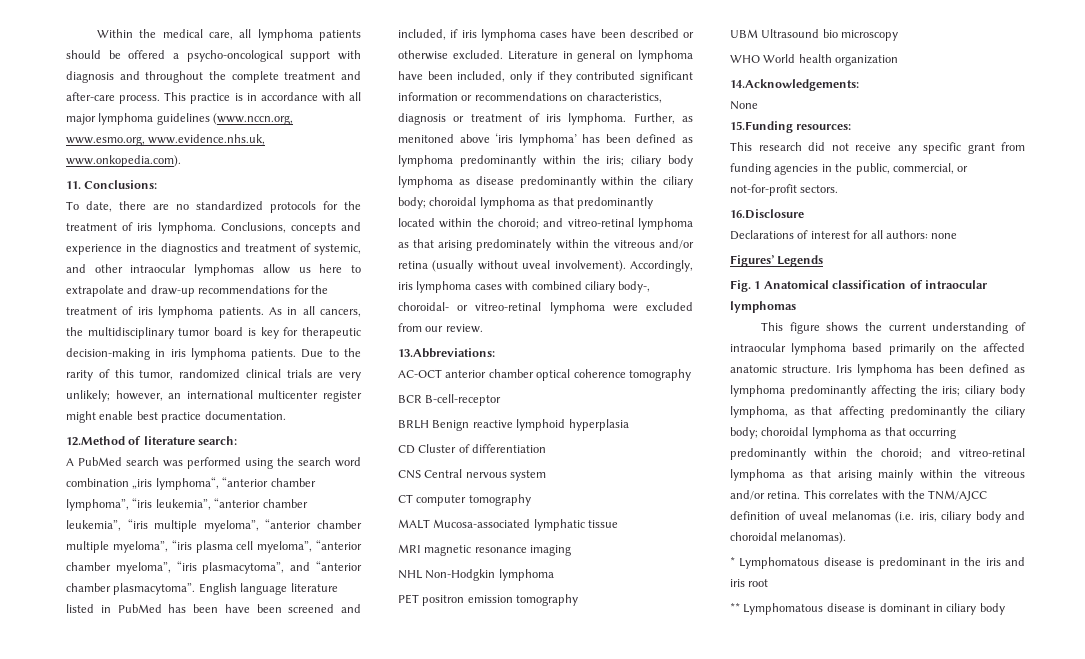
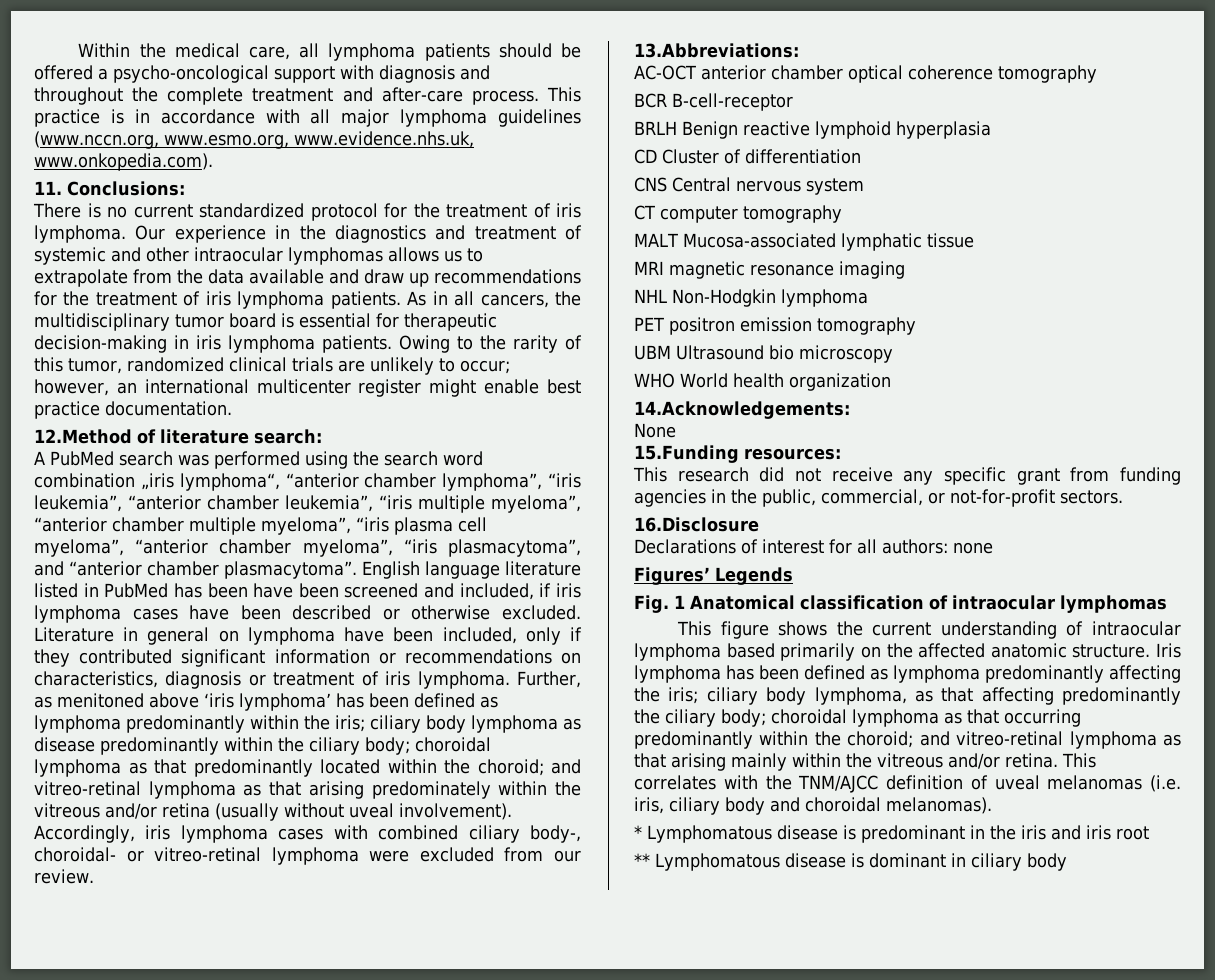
[66,201,316,213] To date, there are no standardized protocols -> [33,203,378,221] There is no current standardized protocol
[220,222,361,234] Conclusions, concepts and -> [135,225,166,240] Our
[314,244,361,255] systemic, -> [34,247,106,265] systemic
[262,264,362,274] [66,285,195,297] allow us here to extrapolate and draw-up -> [388,247,483,262] [34,269,429,287] allows us to extrapolate from the data available and draw up
[260,327,279,339] key -> [299,313,371,328] essential
[301,349,324,358] Due -> [399,335,450,353] Owing
[339,372,361,381] [66,390,110,402] very unlikely; -> [370,357,510,375] unlikely to occur;

